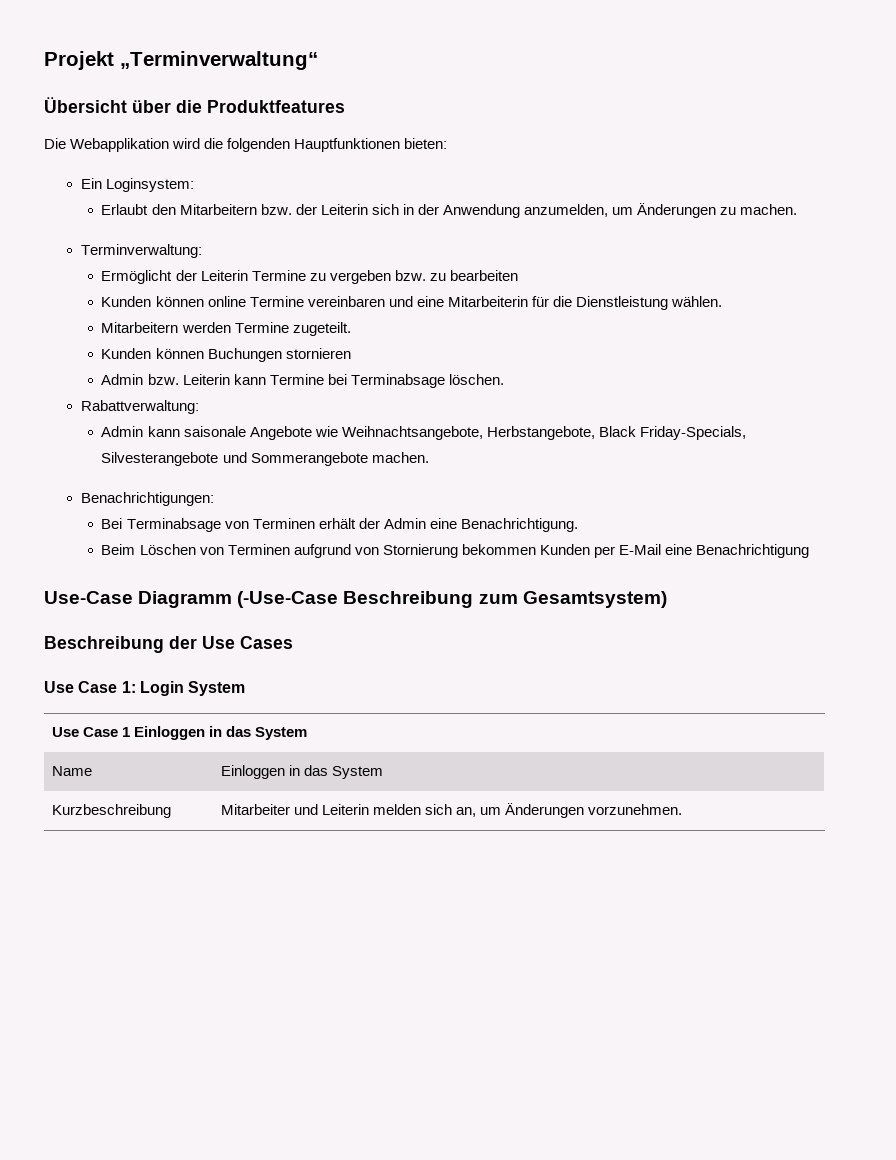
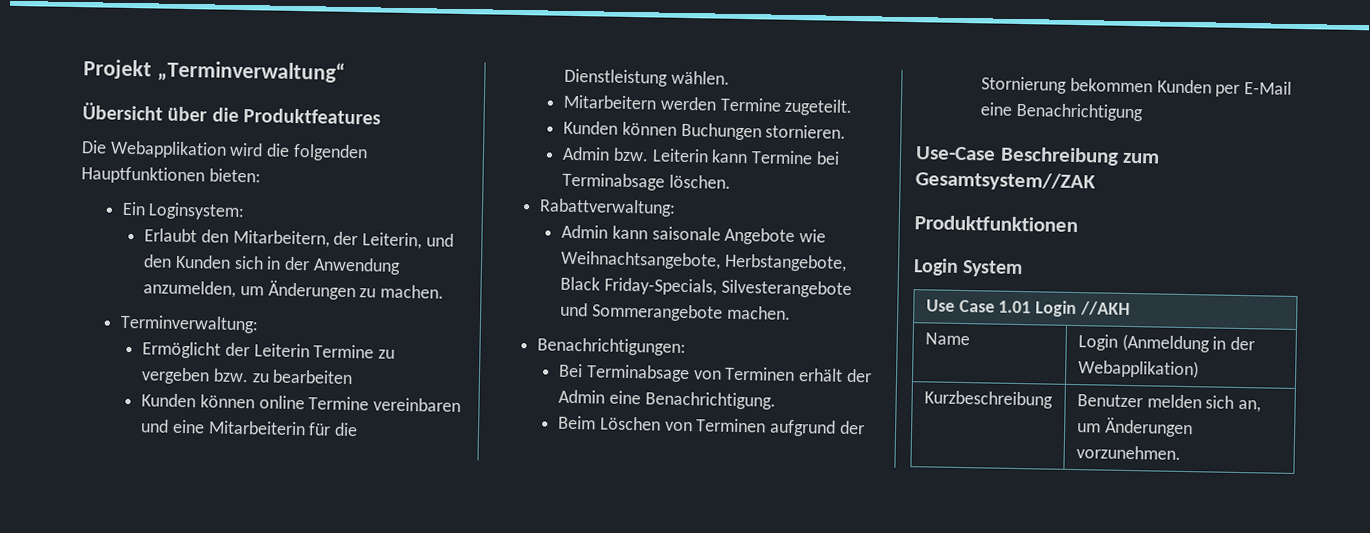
[179,204,368,215] Mitarbeitern bzw. der Leiterin -> [232,229,454,250] [143,254,231,269] Mitarbeitern, der Leiterin, und den Kunden
[285,348,351,359] stornieren -> [765,124,847,139] stornieren.
[354,547,379,555] von -> [839,420,865,435] der
[138,591,667,608] [44,636,293,653] [44,681,246,696] [51,726,307,740] [51,766,92,776] [220,765,383,779] [51,804,171,818] [220,804,369,815] Diagramm (-Use-Case Beschreibung zum Gesamtsystem) // Beschreibung der Use Cases // Use Case 1: Login System // Use Case 1 Einloggen in das System // Name | Einloggen in das System // Kurzbeschreibung | Mitarbeiter und Leiterin -> [999,146,1161,166] [915,171,1096,192] [914,215,1078,233] [913,258,1024,278] [925,299,1130,318] [924,332,970,346] [1077,333,1256,353] [1077,359,1199,379] [923,390,1053,409] [1076,394,1143,408] Beschreibung zum Gesamtsystem//ZAK // Produktfunktionen // Login System // Use Case 1.01 Login //AKH // Name | Login (Anmeldung in der Webapplikation) // Kurzbeschreibung | Benutzer

